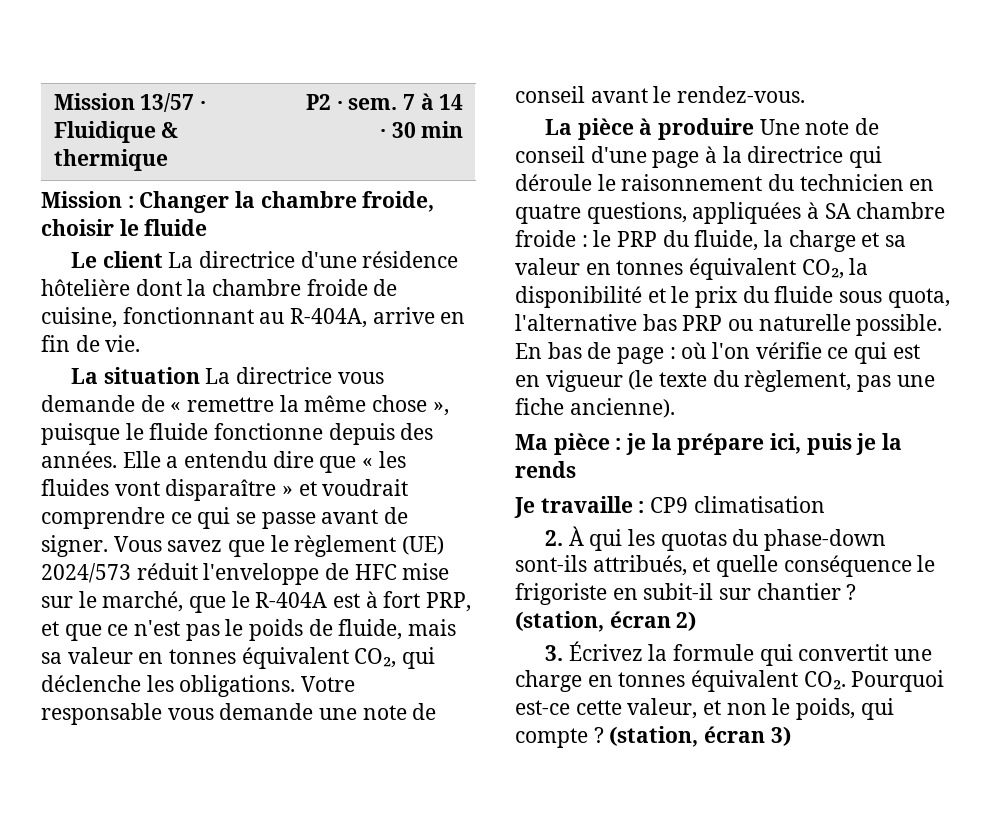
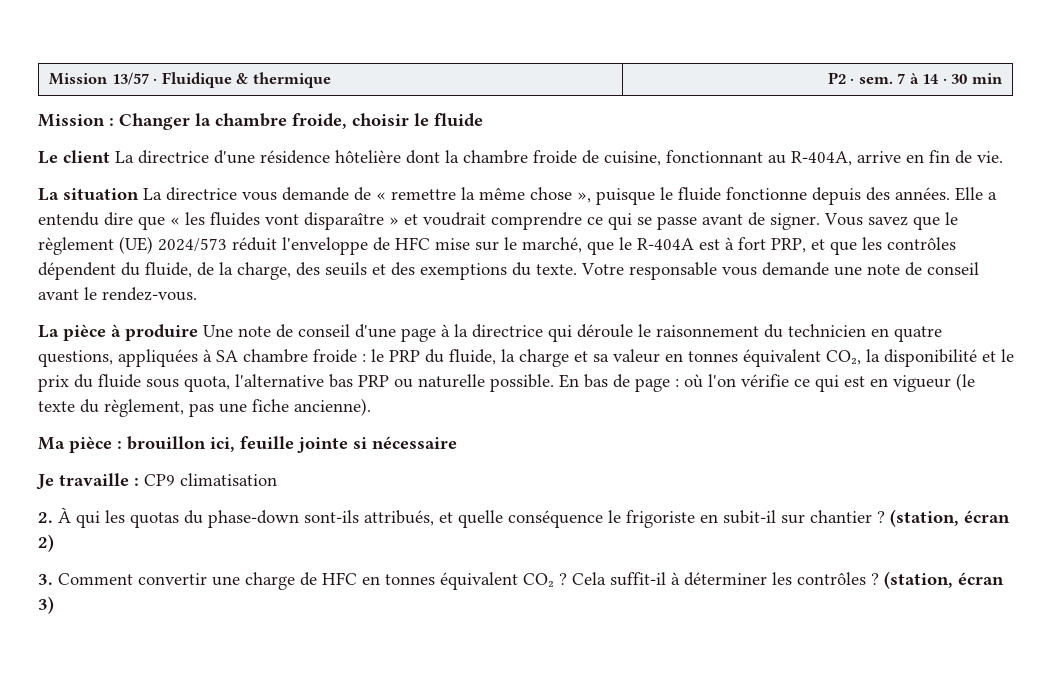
[107,619,457,641] [41,647,436,669] [41,675,296,697] ce n'est pas le poids de fluide, mais sa valeur en tonnes équivalent CO₂, qui déclenche les obligations. -> [862,237,956,250] [38,262,577,280] les contrôles dépendent du fluide, de la charge, des seuils et des exemptions du texte.
[626,433,903,455] [515,461,576,478] je la prépare ici, puis je la rends -> [127,436,457,453] brouillon ici, feuille jointe si nécessaire
[568,641,932,666] [515,670,945,692] [515,698,894,720] [515,728,588,748] Écrivez la formule qui convertit une charge en tonnes équivalent CO₂. Pourquoi est-ce cette valeur, et non le poids, qui compte -> [58,572,866,590] Comment convertir une charge de HFC en tonnes équivalent CO₂ ? Cela suffit-il à déterminer les contrôles

